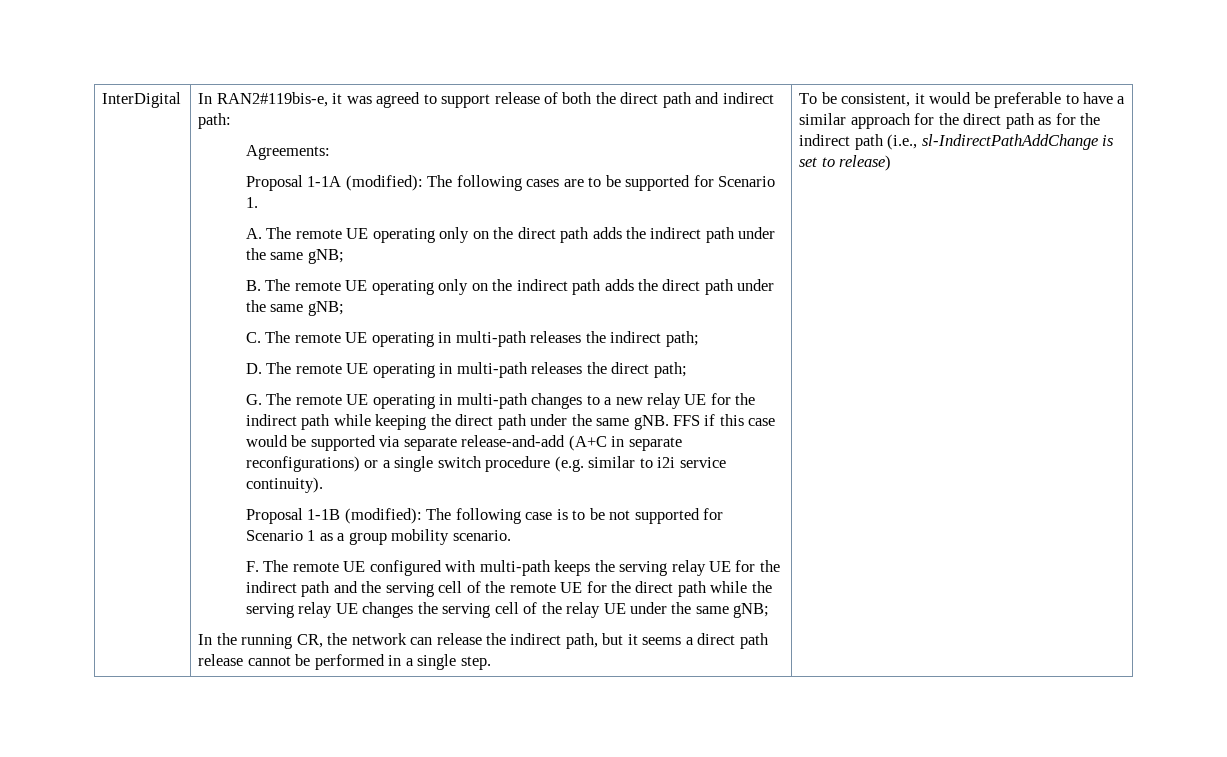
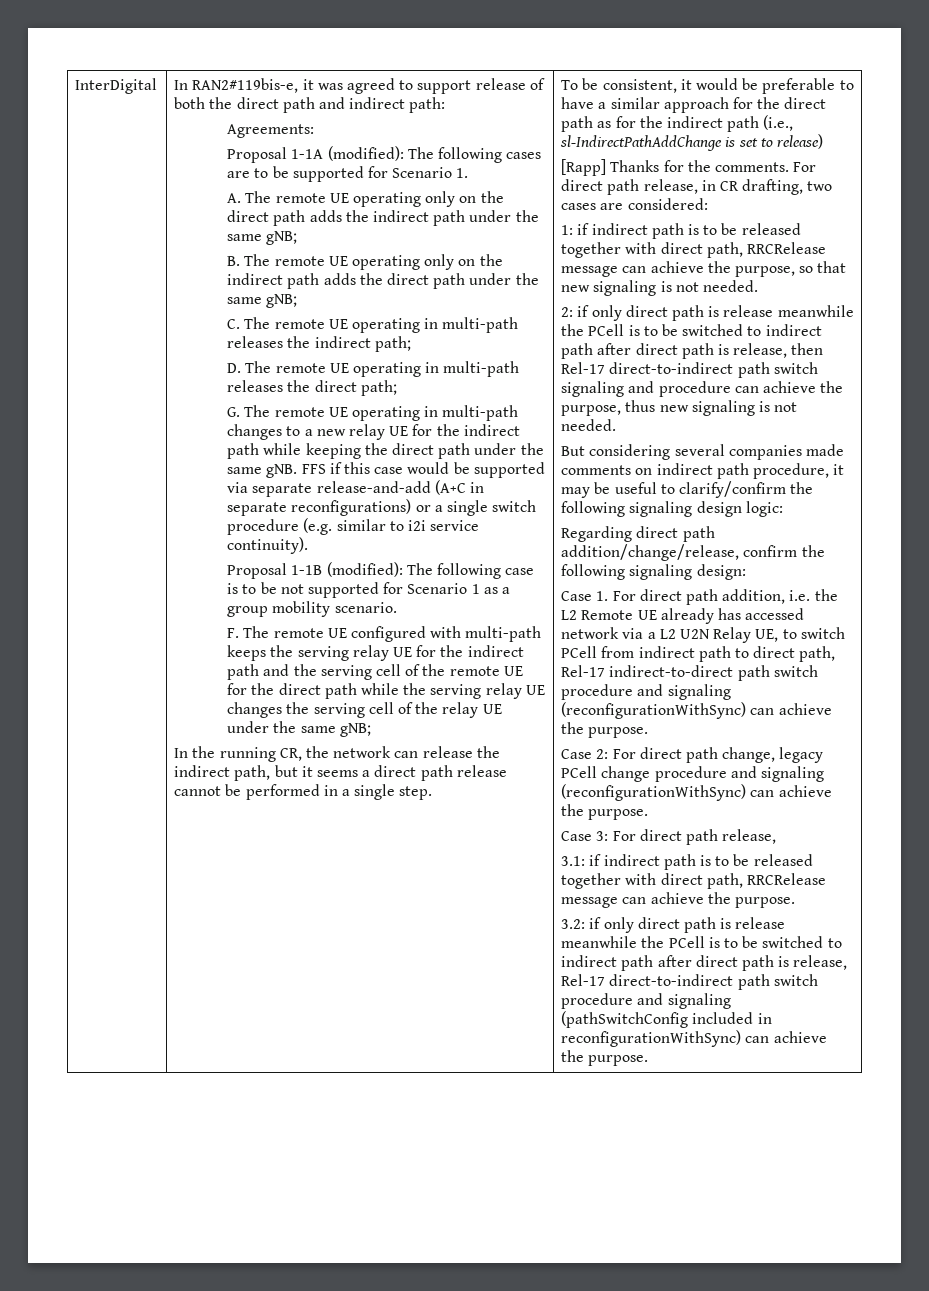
(892, 163) none -> [561,159,817,176] [561,179,833,195] [561,198,708,210] [561,223,801,239] [561,242,827,258] [561,261,847,277] [561,280,759,296] [561,305,854,321] [561,324,822,336] [561,343,824,359] [561,362,818,378] [561,381,844,397] [561,400,798,416] [561,419,617,431] [561,444,845,460] [561,463,845,479] [561,481,814,498] [561,501,783,517] [561,526,715,542] [561,544,825,561] [561,564,746,580] [561,589,838,605] [561,608,805,624] [561,627,845,643] [561,646,836,662] [561,665,818,681] [561,684,731,700] [561,702,832,719] [561,722,649,738] [561,747,824,763] [561,766,825,782] [561,784,832,801] [561,804,649,820] [561,829,777,845] [561,854,813,870] [561,873,827,889] [561,892,796,908] [561,917,786,933] [561,936,842,948] [561,955,848,971] [561,974,818,990] [561,993,731,1009] [561,1011,772,1028] [561,1030,827,1047] [561,1050,649,1066] // [Rapp] Thanks for the comments. For direct path release, in CR drafting, two cases are considered: // 1: if indirect path is to be released together with direct path, RRCRelease message can achieve the purpose, so that new signaling is not needed. // 2: if only direct path is release meanwhile the PCell is to be switched to indirect path after direct path is release, then Rel-17 direct-to-indirect path switch signaling and procedure can achieve the purpose, thus new signaling is not needed. // But considering several companies made comments on indirect path procedure, it may be useful to clarify/confirm the following signaling design logic: // Regarding direct path addition/change/release, confirm the following signaling design: // Case 1. For direct path addition, i.e. the L2 Remote UE already has accessed network via a L2 U2N Relay UE, to switch PCell from indirect path to direct path, Rel-17 indirect-to-direct path switch procedure and signaling (reconfigurationWithSync) can achieve the purpose. // Case 2: For direct path change, legacy PCell change procedure and signaling (reconfigurationWithSync) can achieve the purpose. // Case 3: For direct path release, // 3.1: if indirect path is to be released together with direct path, RRCRelease message can achieve the purpose. // 3.2: if only direct path is release meanwhile the PCell is to be switched to indirect path after direct path is release, Rel-17 direct-to-indirect path switch procedure and signaling (pathSwitchConfig included in reconfigurationWithSync) can achieve the purpose.

